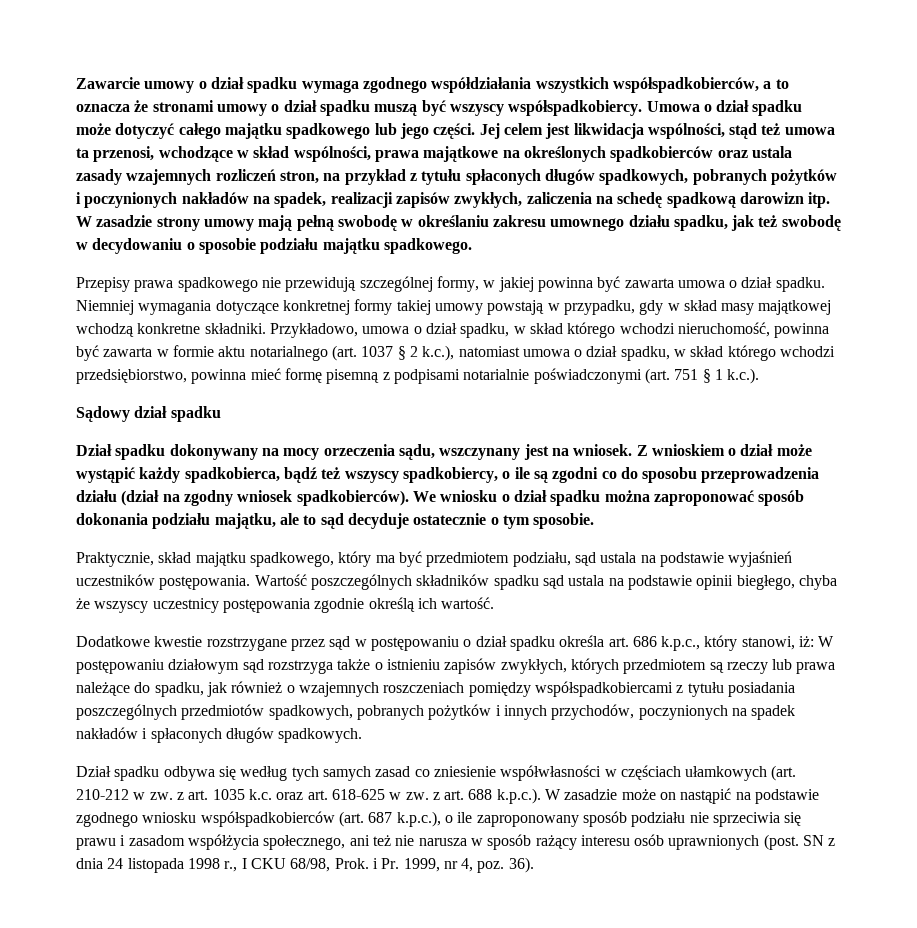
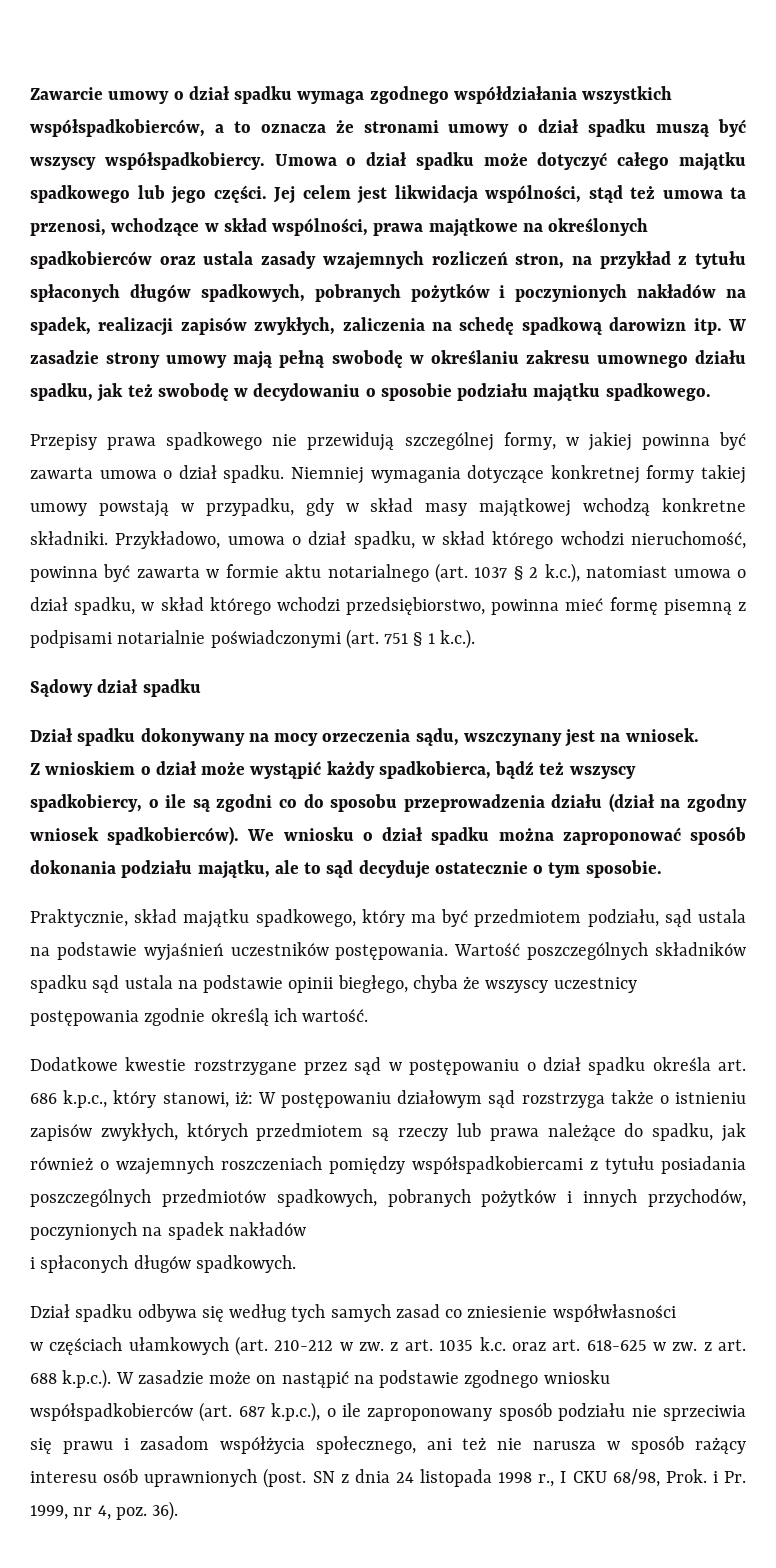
(633, 450) none -> (699, 735) //
(138, 733) none -> (306, 1229) //
(602, 773) none -> (676, 1313) //

